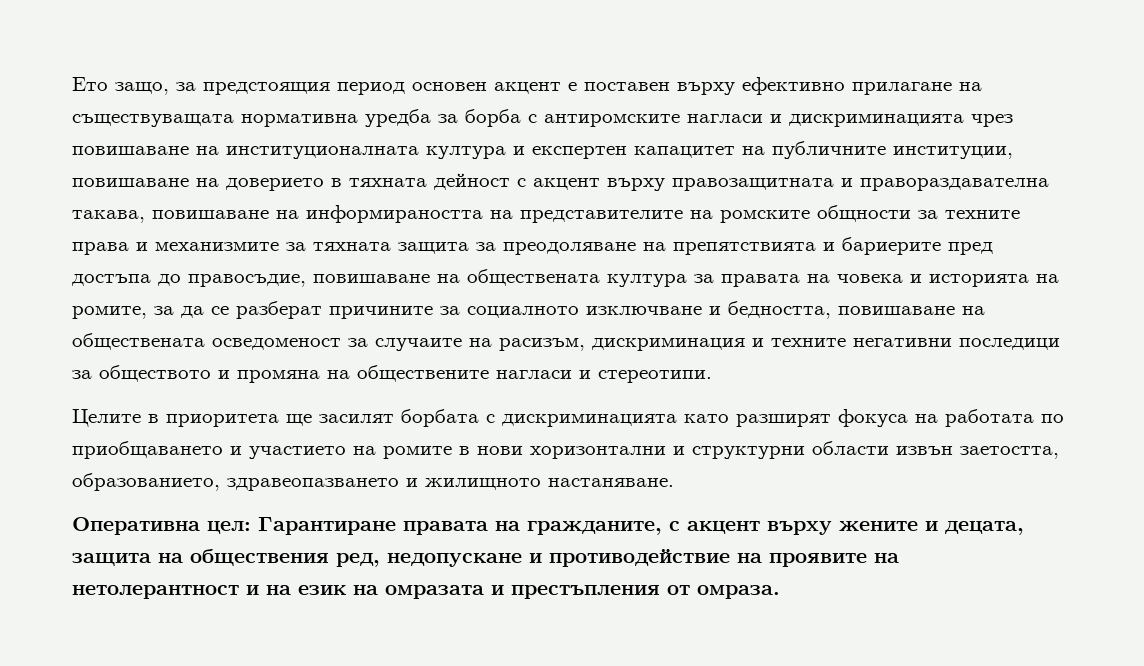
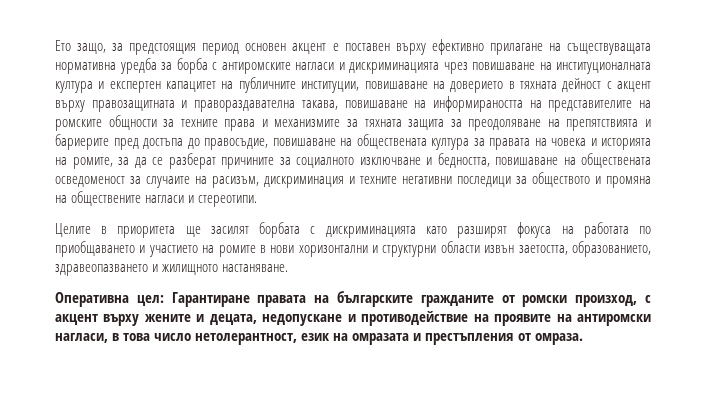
[527,521,662,535] гражданите, -> [337,291,638,307] българските гражданите от ромски произход,
[72,549,380,567] защита на обществения ред, -> (257, 319) none
[72,585,291,599] нетолерантност и на -> [577,314,651,326] [55,333,298,345] антиромски нагласи, в това число нетолерантност,

